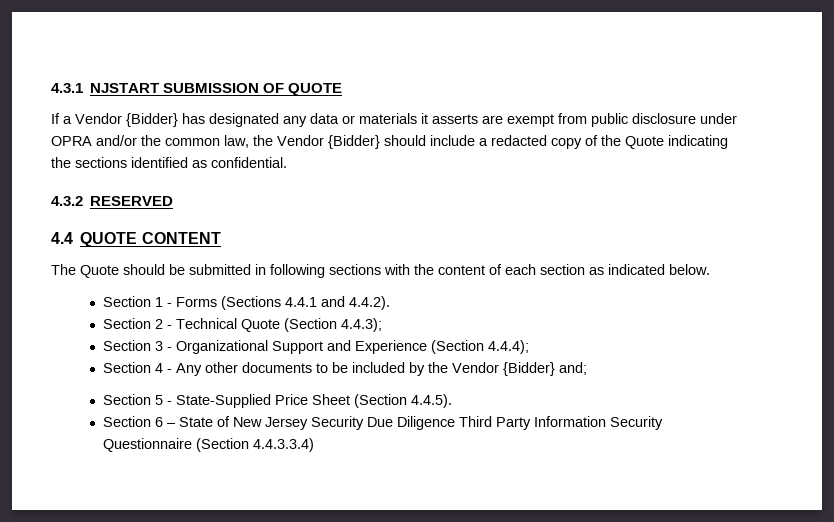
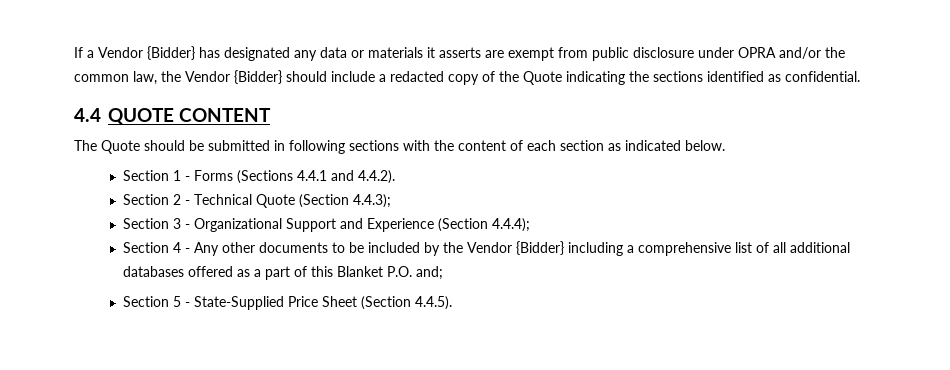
[51,83,343,96] 4.3.1 NJSTART SUBMISSION OF QUOTE // -> (74, 52) none
[51,196,174,206] // 4.3.2 RESERVED -> (860, 76) none
(556, 369) none -> [567,242,850,256] [122,266,412,280] including a comprehensive list of all additional databases offered as a part of this Blanket P.O.
[103,416,664,430] [103,438,315,452] // Section 6 – State of New Jersey Security Due Diligence Third Party Information Security Questionnaire (Section 4.4.3.3.4) -> (452, 303) none

